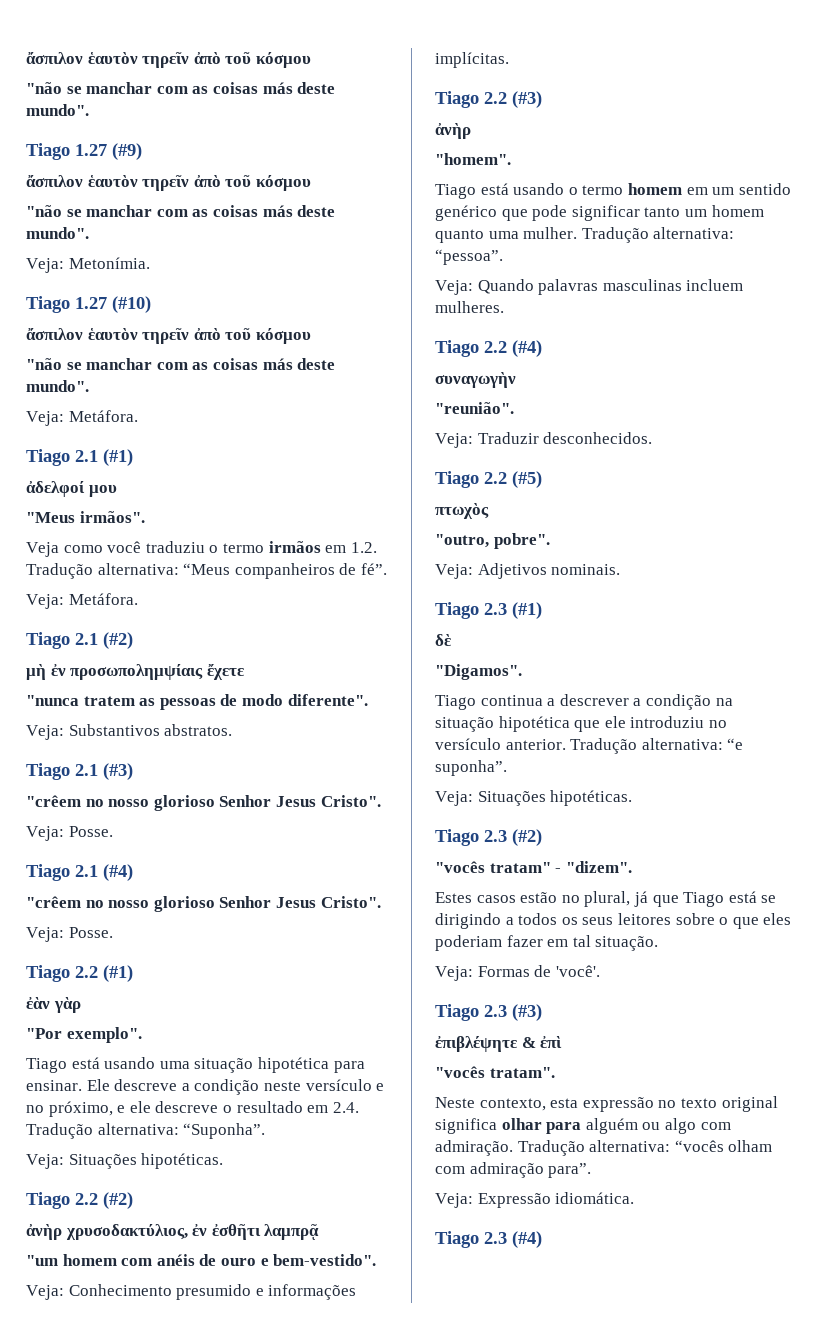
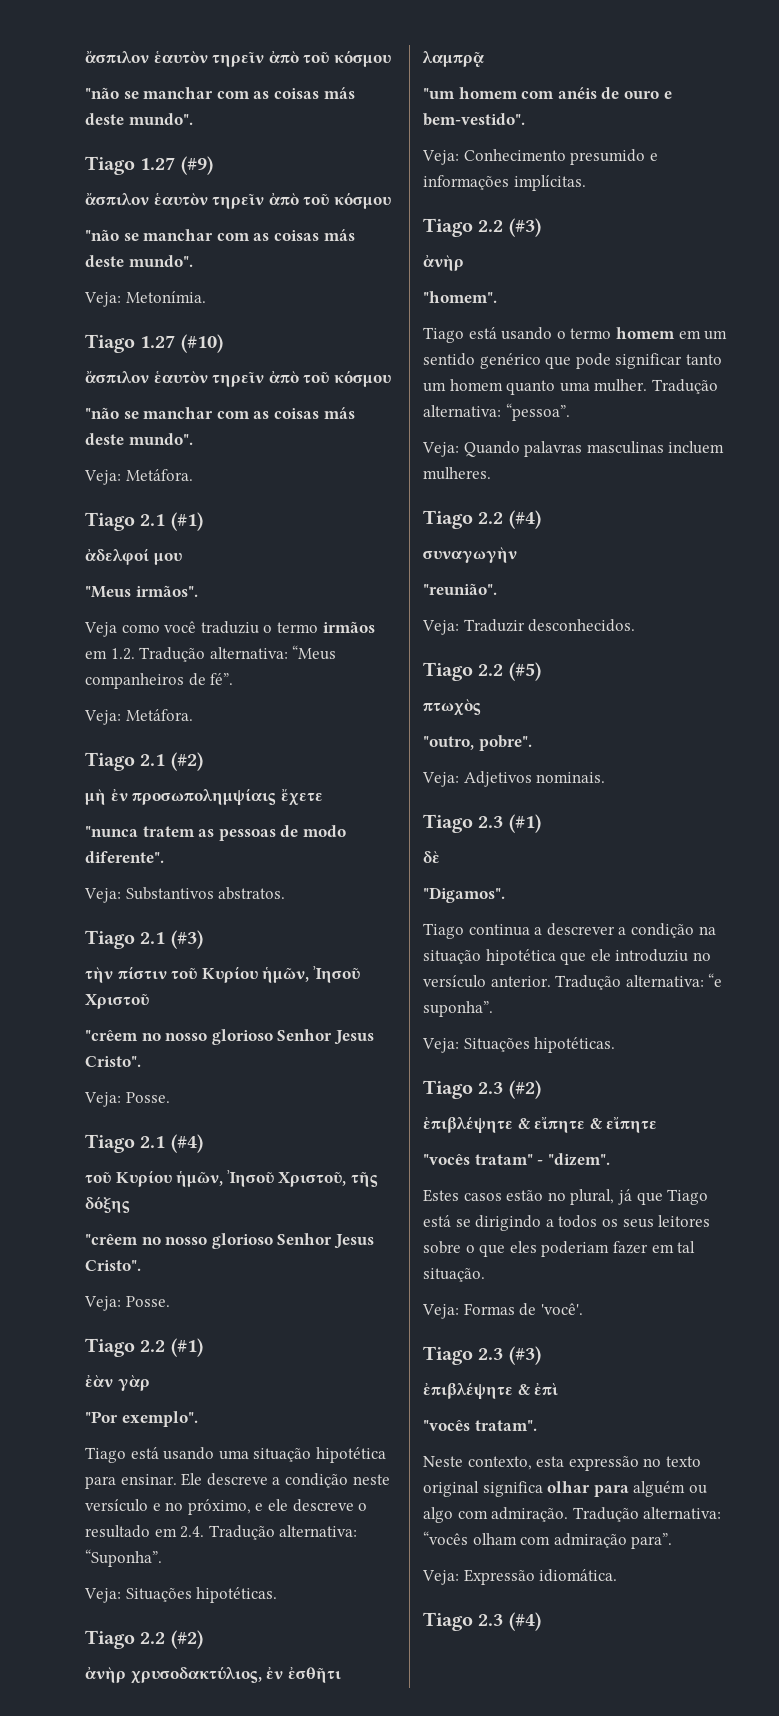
(133, 771) none -> [85,966,360,983] [85,994,149,1009] // τὴν πίστιν τοῦ Κυρίου ἡμῶν, Ἰησοῦ Χριστοῦ
(133, 872) none -> [85,1170,378,1187] [85,1196,130,1213] // τοῦ Κυρίου ἡμῶν, Ἰησοῦ Χριστοῦ, τῆς δόξης
(542, 837) none -> [423,1116,658,1133] // ἐπιβλέψητε & εἴπητε & εἴπητε

